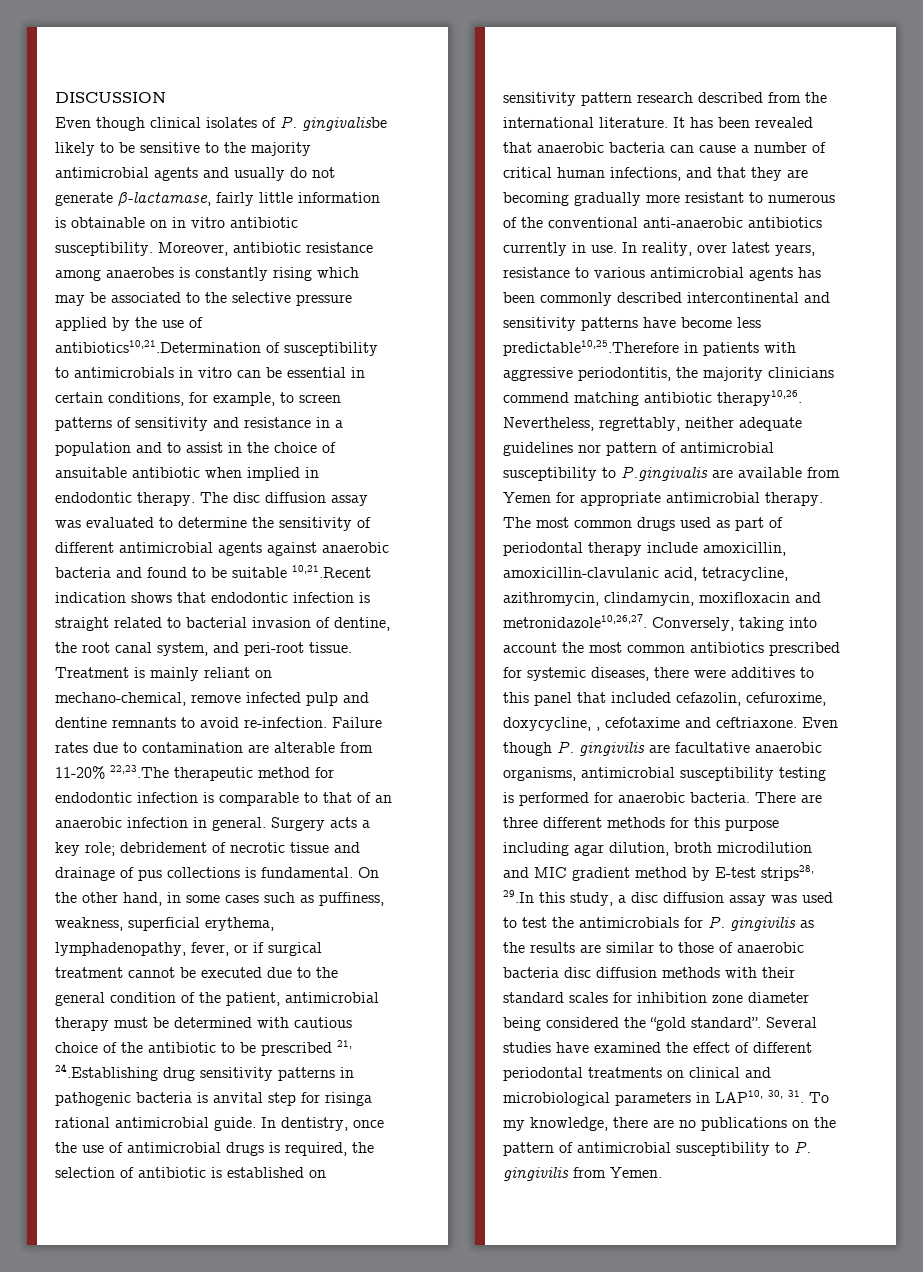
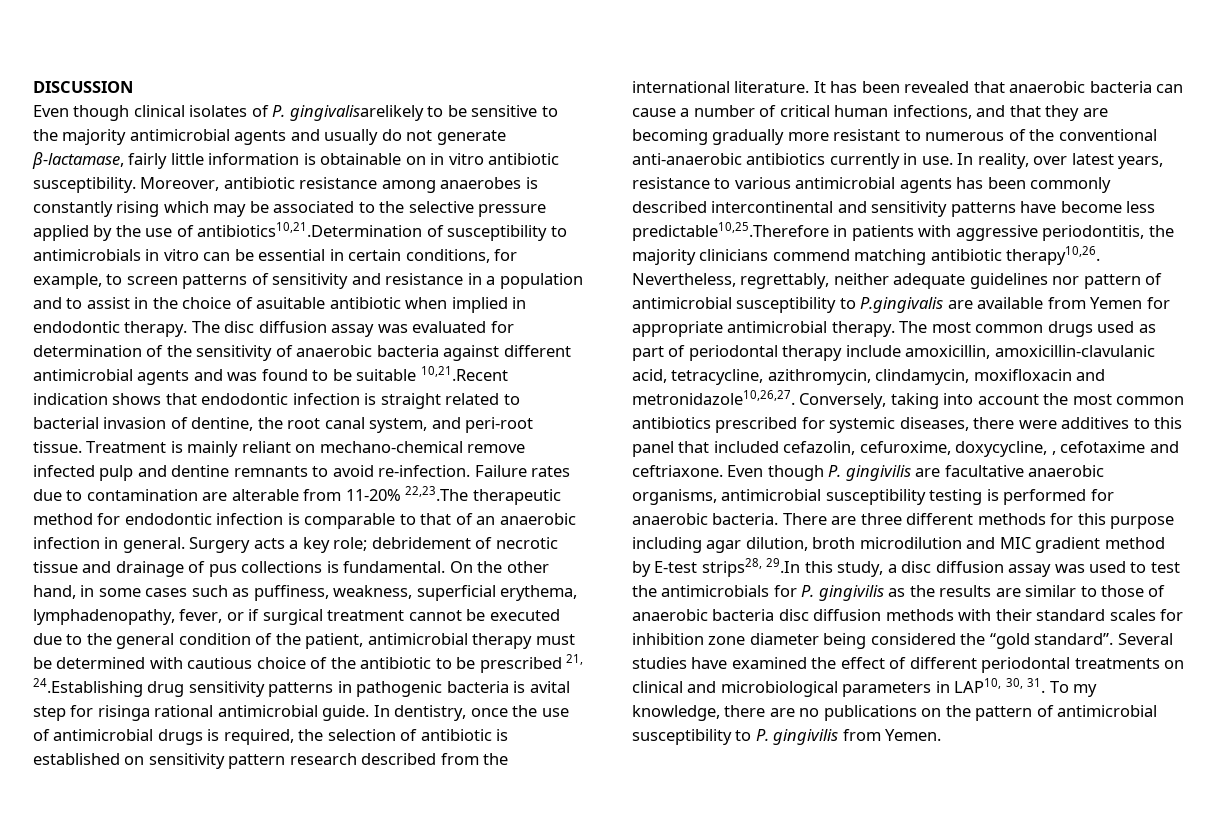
[302,117,387,131] [55,142,95,156] gingivalisbe likely -> [289,105,424,121] gingivalisarelikely
[55,467,127,478] ansuitable -> [256,297,326,309] asuitable
[159,517,371,531] [55,542,389,556] [55,567,142,578] to determine the sensitivity of different antimicrobial agents against anaerobic bacteria and -> [490,321,514,333] [33,345,571,361] [33,369,258,385] for determination of the sensitivity of anaerobic bacteria against different antimicrobial agents and was
[55,692,186,706] mechano-chemical, -> [319,441,463,453] mechano-chemical
[213,1092,263,1103] anvital -> [529,681,570,693] avital

